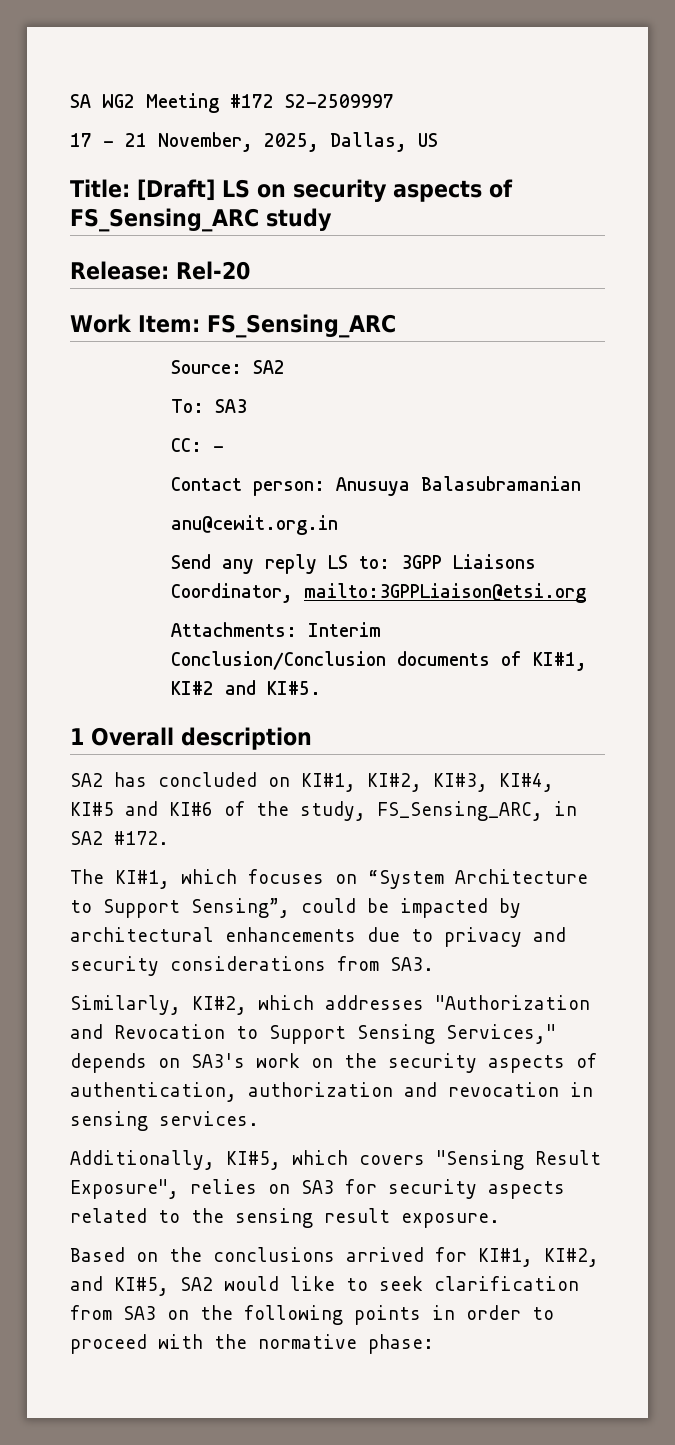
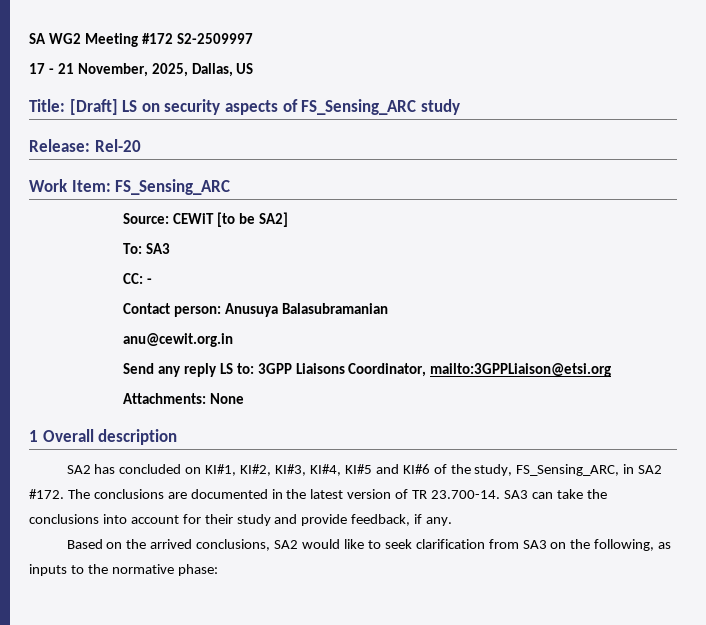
[253,360,286,374] SA2 -> [172,212,288,227] CEWiT [to be SA2]
[171,622,382,637] [171,651,588,671] [171,680,322,695] Attachments: Interim Conclusion/Conclusion documents of KI#1, KI#2 and KI#5. -> [123,393,244,404] Attachments: None
[70,869,588,889] [70,898,521,918] [70,927,566,947] [70,956,434,976] [70,995,590,1015] [70,1024,556,1044] [70,1053,597,1073] [70,1082,593,1102] [70,1111,259,1131] [70,1150,601,1170] [70,1179,565,1199] [70,1208,500,1228] [70,1247,599,1267] [70,1276,169,1296] // The KI#1, which focuses on “System Architecture to Support Sensing”, could be impacted by architectural enhancements due to privacy and security considerations from SA3. // Similarly, KI#2, which addresses "Authorization and Revocation to Support Sensing Services," depends on SA3's work on the security aspects of authentication, authorization and revocation in sensing services. // Additionally, KI#5, which covers "Sensing Result Exposure", relies on SA3 for security aspects related to the sensing result exposure. // Based on the conclusions arrived for KI#1, KI#2, and KI#5, -> [67,489,607,499] [29,514,453,526] [66,539,271,551] The conclusions are documented in the latest version of TR 23.700-14. SA3 can take the conclusions into account for their study and provide feedback, if any. // Based on the arrived conclusions,
[244,1305,554,1325] [70,1334,203,1354] following points in order to proceed with -> [594,539,672,551] [29,564,84,576] following, as inputs to

